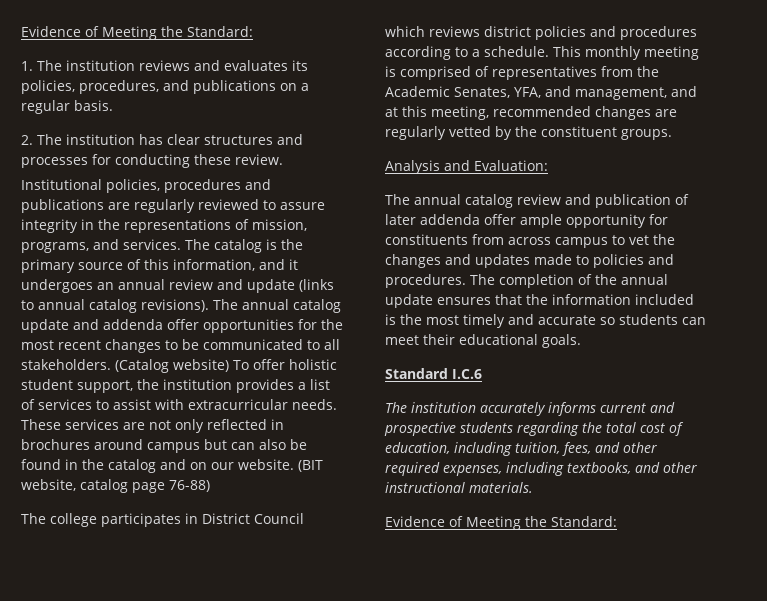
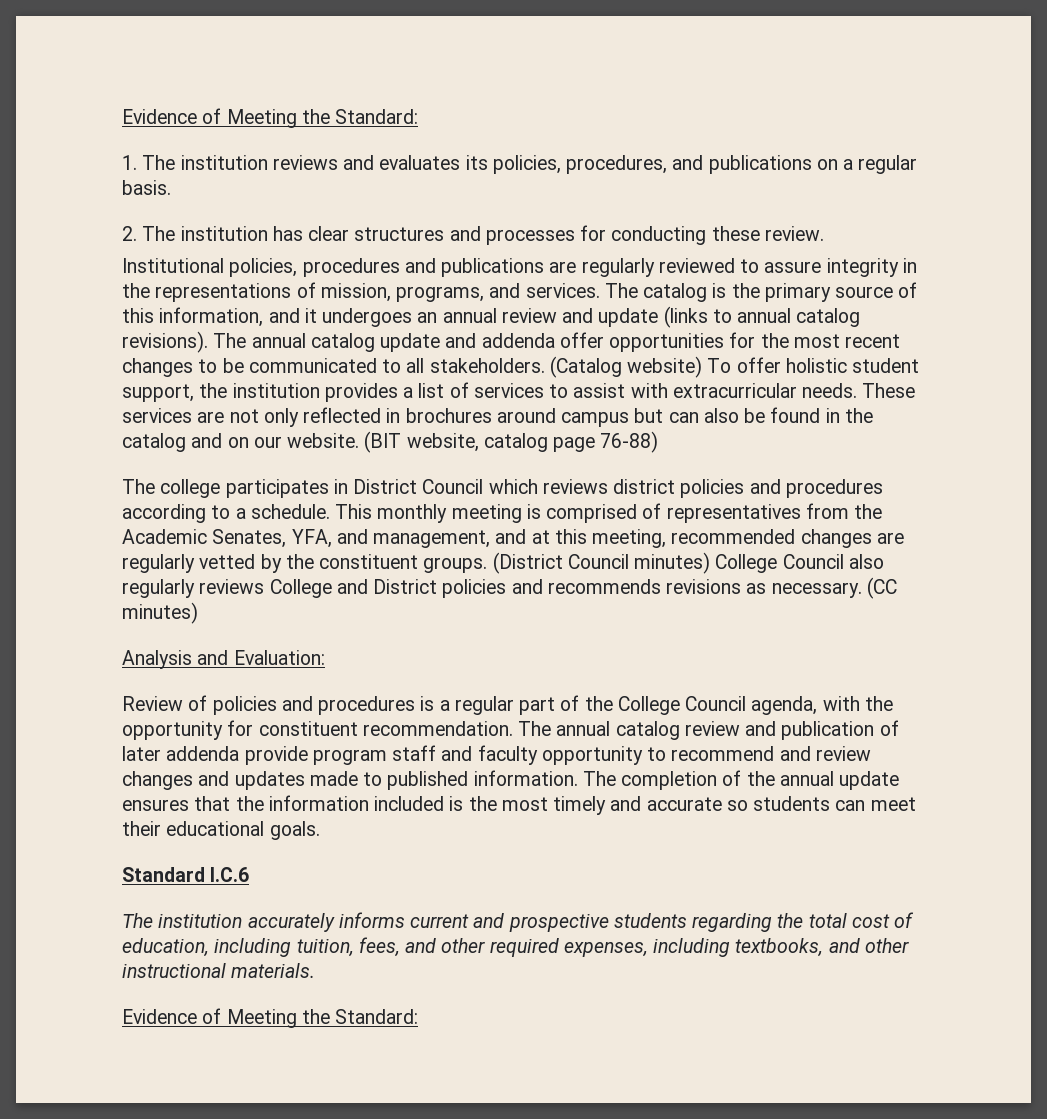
[385,160,548,174] // Analysis and Evaluation: // -> [492,552,884,574] [122,577,897,599] [122,602,198,624] [122,650,325,669] [122,695,893,715] [122,720,513,740] (District Council minutes) College Council also regularly reviews College and District policies and recommends revisions as necessary. (CC minutes) // Analysis and Evaluation: // Review of policies and procedures is a regular part of the College Council agenda, with the opportunity for constituent recommendation.
[484,214,668,228] [385,234,675,248] offer ample opportunity for constituents from across campus to vet the -> [244,745,871,765] provide program staff and faculty opportunity to recommend and review
[593,254,674,268] [385,274,466,288] policies and procedures. -> [387,770,578,790] published information.

